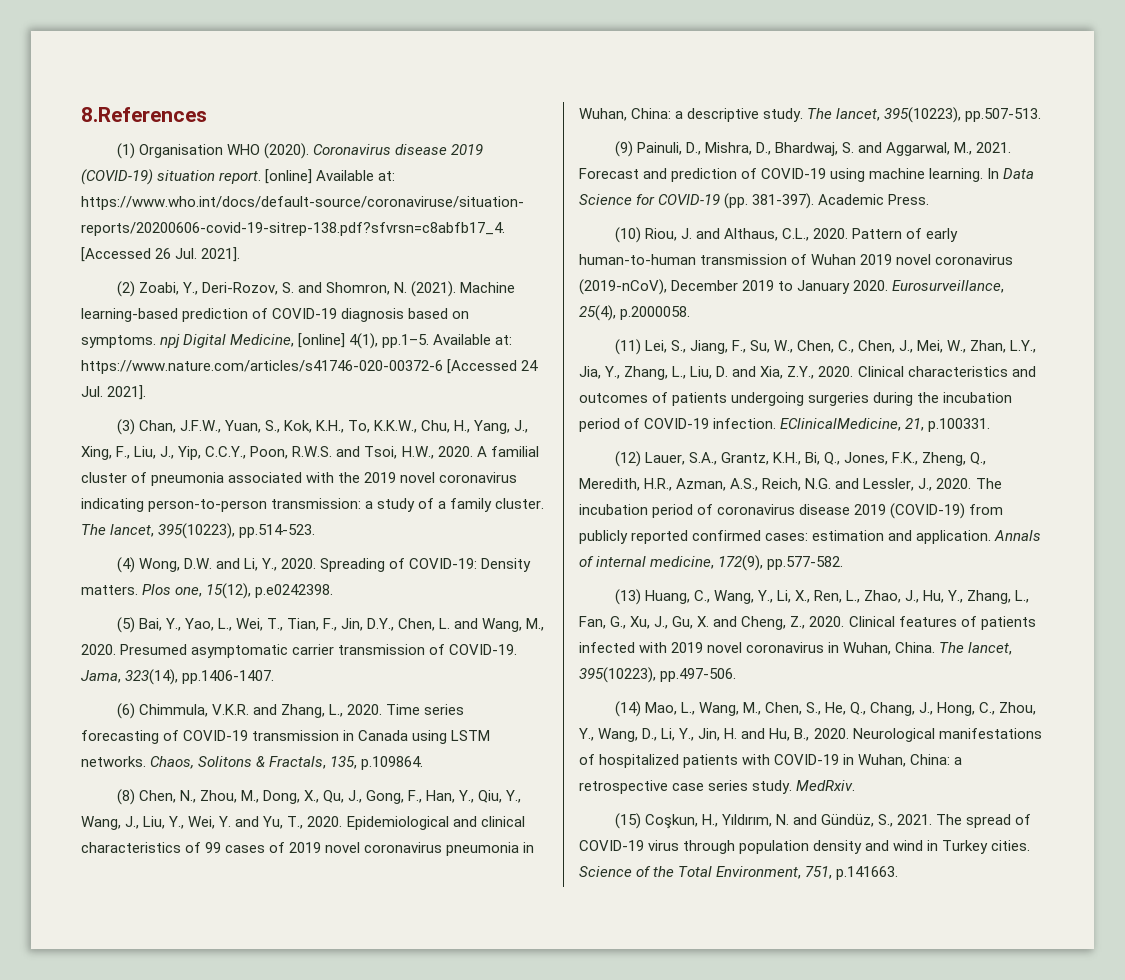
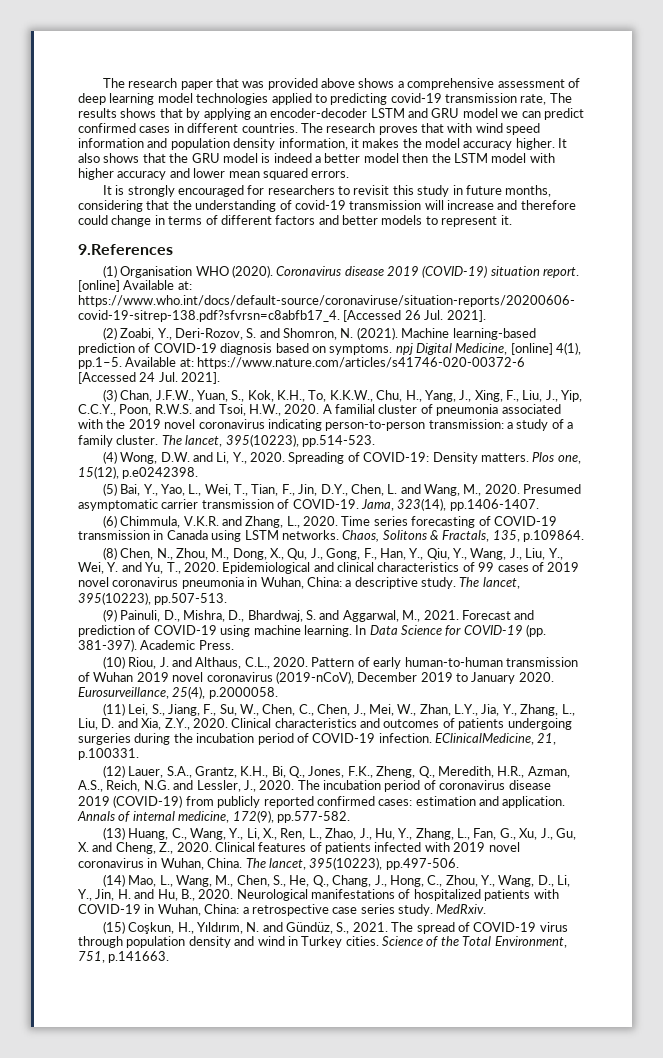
[81,107,207,122] 8.References -> [102,78,580,90] [78,93,572,105] [78,108,584,120] [78,123,541,135] [78,138,568,150] [78,153,555,163] [78,168,350,180] [102,185,552,197] [78,200,576,212] [78,215,512,227] [78,244,173,255] The research paper that was provided above shows a comprehensive assessment of deep learning model technologies applied to predicting covid-19 transmission rate, The results shows that by applying an encoder-decoder LSTM and GRU model we can predict confirmed cases in different countries. The research proves that with wind speed information and population density information, it makes the model accuracy higher. It also shows that the GRU model is indeed a better model then the LSTM model with higher accuracy and lower mean squared errors. // It is strongly encouraged for researchers to revisit this study in future months, considering that the understanding of covid-19 transmission will increase and therefore could change in terms of different factors and better models to represent it. // 9.References

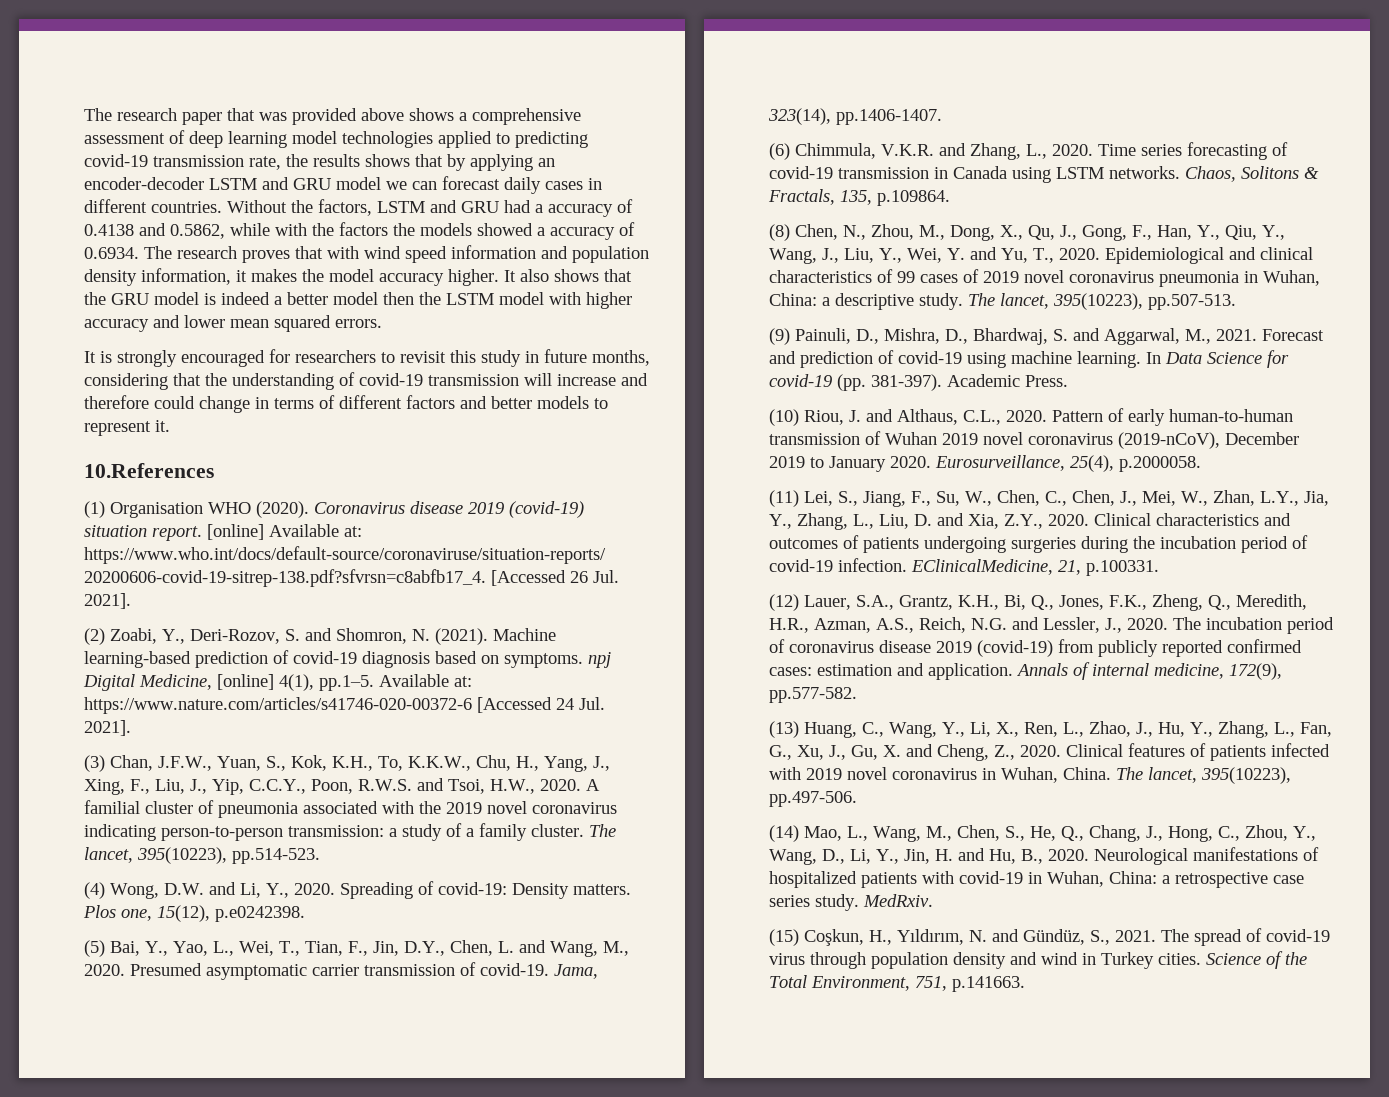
[549,93,572,103] The -> [286,154,308,167] the
[543,108,584,120] [78,123,136,133] predict confirmed -> [442,176,541,194] forecast daily
(298, 128) none -> [227,199,633,217] [84,222,635,240] [84,247,139,259] Without the factors, LSTM and GRU had a accuracy of 0.4138 and 0.5862, while with the factors the models showed a accuracy of 0.6934.
[78,244,173,255] 9.References -> [84,463,214,478] 10.References
[422,265,488,278] (COVID-19) -> [509,501,584,518] (covid-19)
[153,343,217,353] COVID-19 -> [293,651,357,664] covid-19
[363,452,430,462] COVID-19: -> [438,882,507,895] covid-19:
[292,499,359,509] COVID-19. -> [480,963,549,976] covid-19.
[493,516,557,526] COVID-19 -> [769,166,833,179] covid-19
[153,625,217,635] COVID-19 -> [898,351,962,364] covid-19
[463,625,523,635] COVID-19 -> [769,374,832,387] covid-19
[312,733,376,743] COVID-19 -> [769,559,833,572] covid-19
[113,795,183,808] (COVID-19) -> [977,640,1053,657] (covid-19)
[78,904,141,914] COVID-19 -> [959,871,1023,884] covid-19
[473,922,537,932] COVID-19 -> [1266,929,1330,942] covid-19

